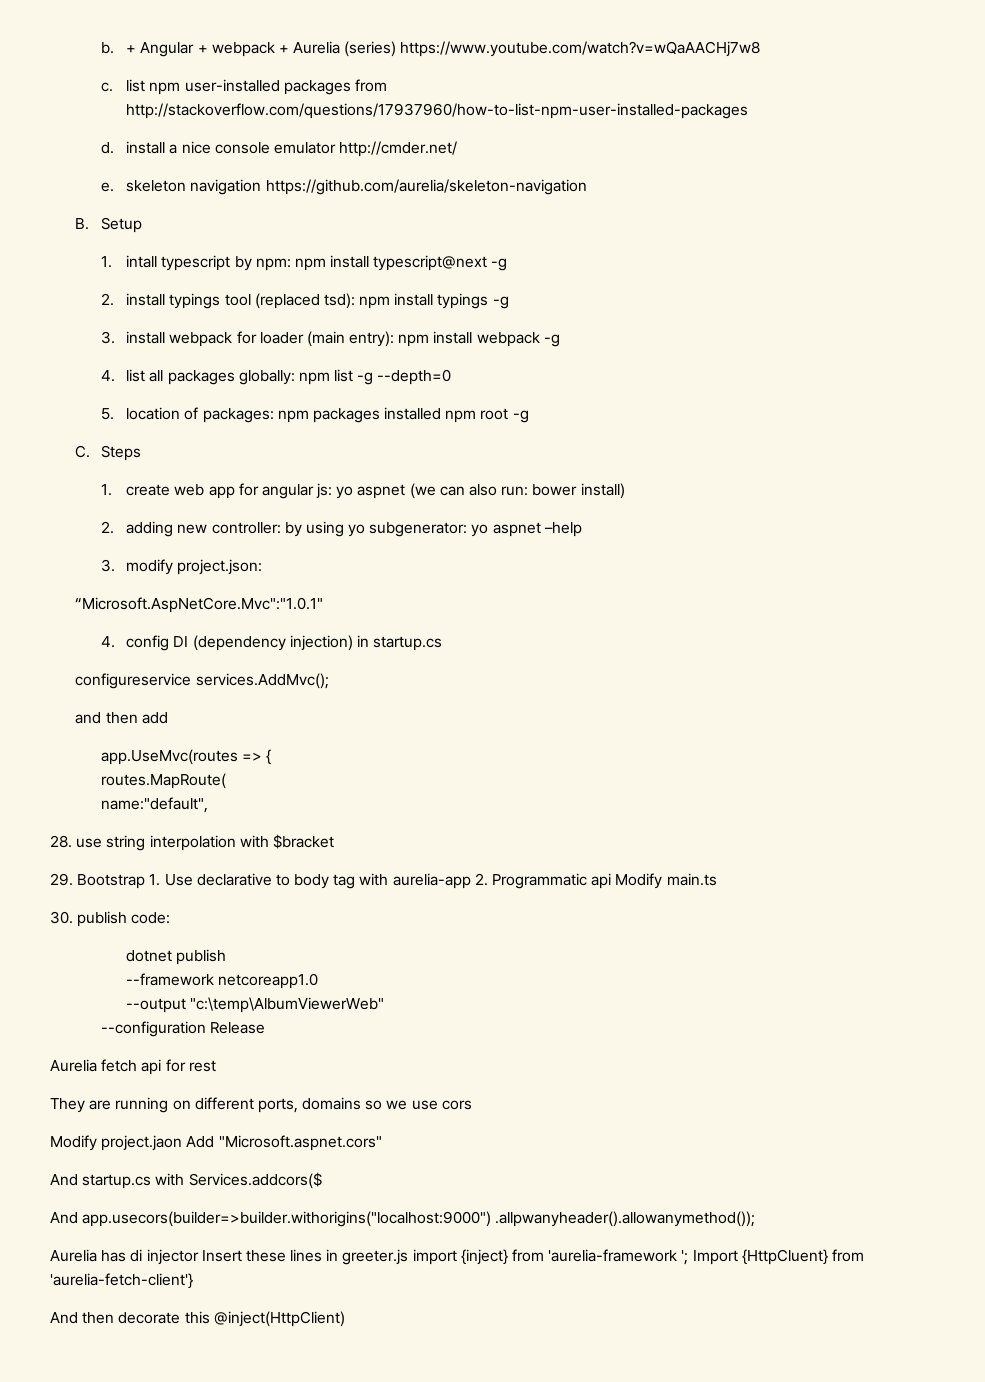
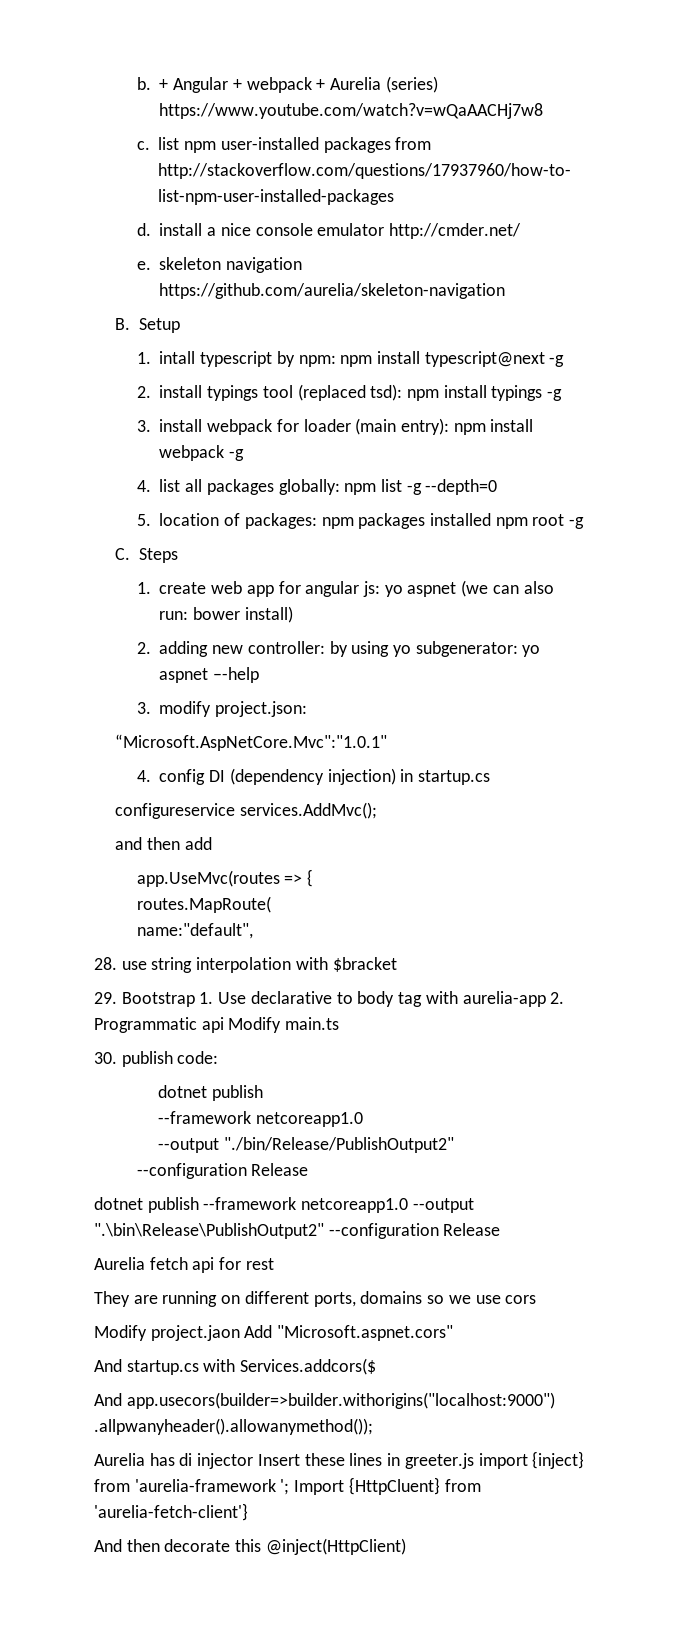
[543,522,582,537] –help -> [213,667,260,683] –-help
[190,997,385,1013] [100,1021,265,1037] "c:\temp\AlbumViewerWeb" // --configuration Release -> [223,1137,454,1153] [136,1163,309,1179] [94,1197,474,1213] [94,1223,501,1239] "./bin/Release/PublishOutput2" // --configuration Release // dotnet publish --framework netcoreapp1.0 --output ".\bin\Release\PublishOutput2" --configuration Release

